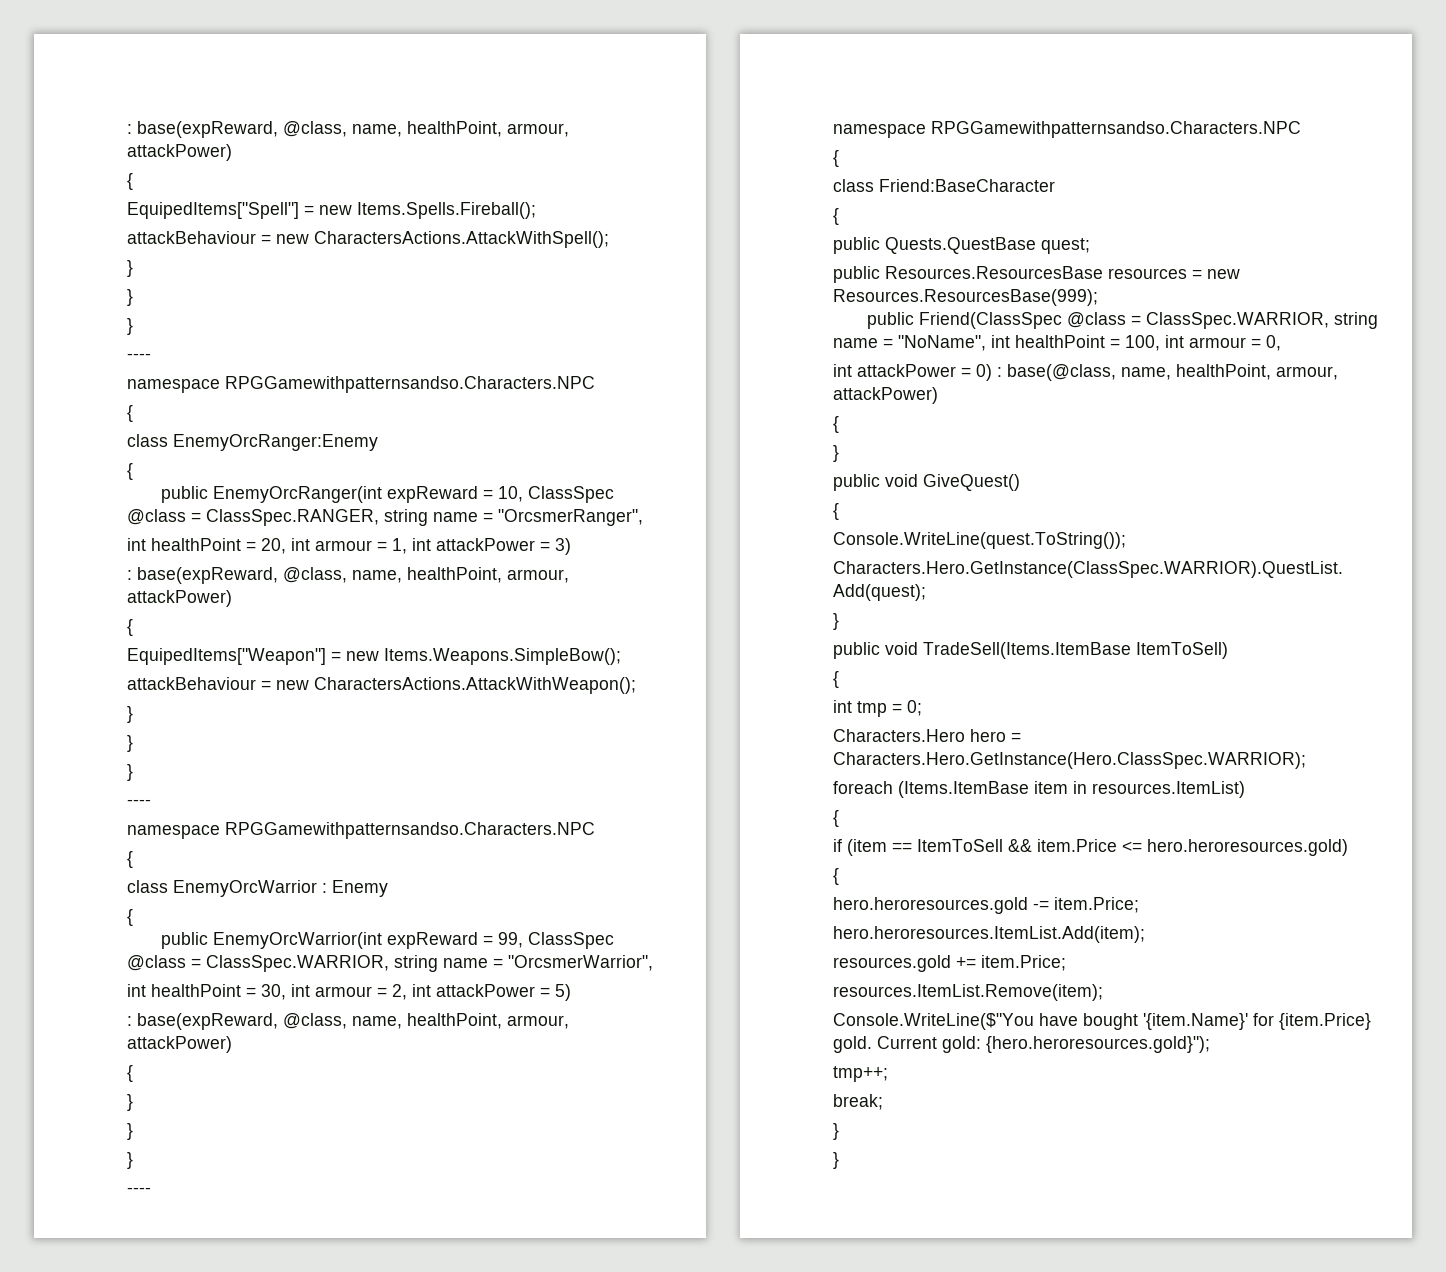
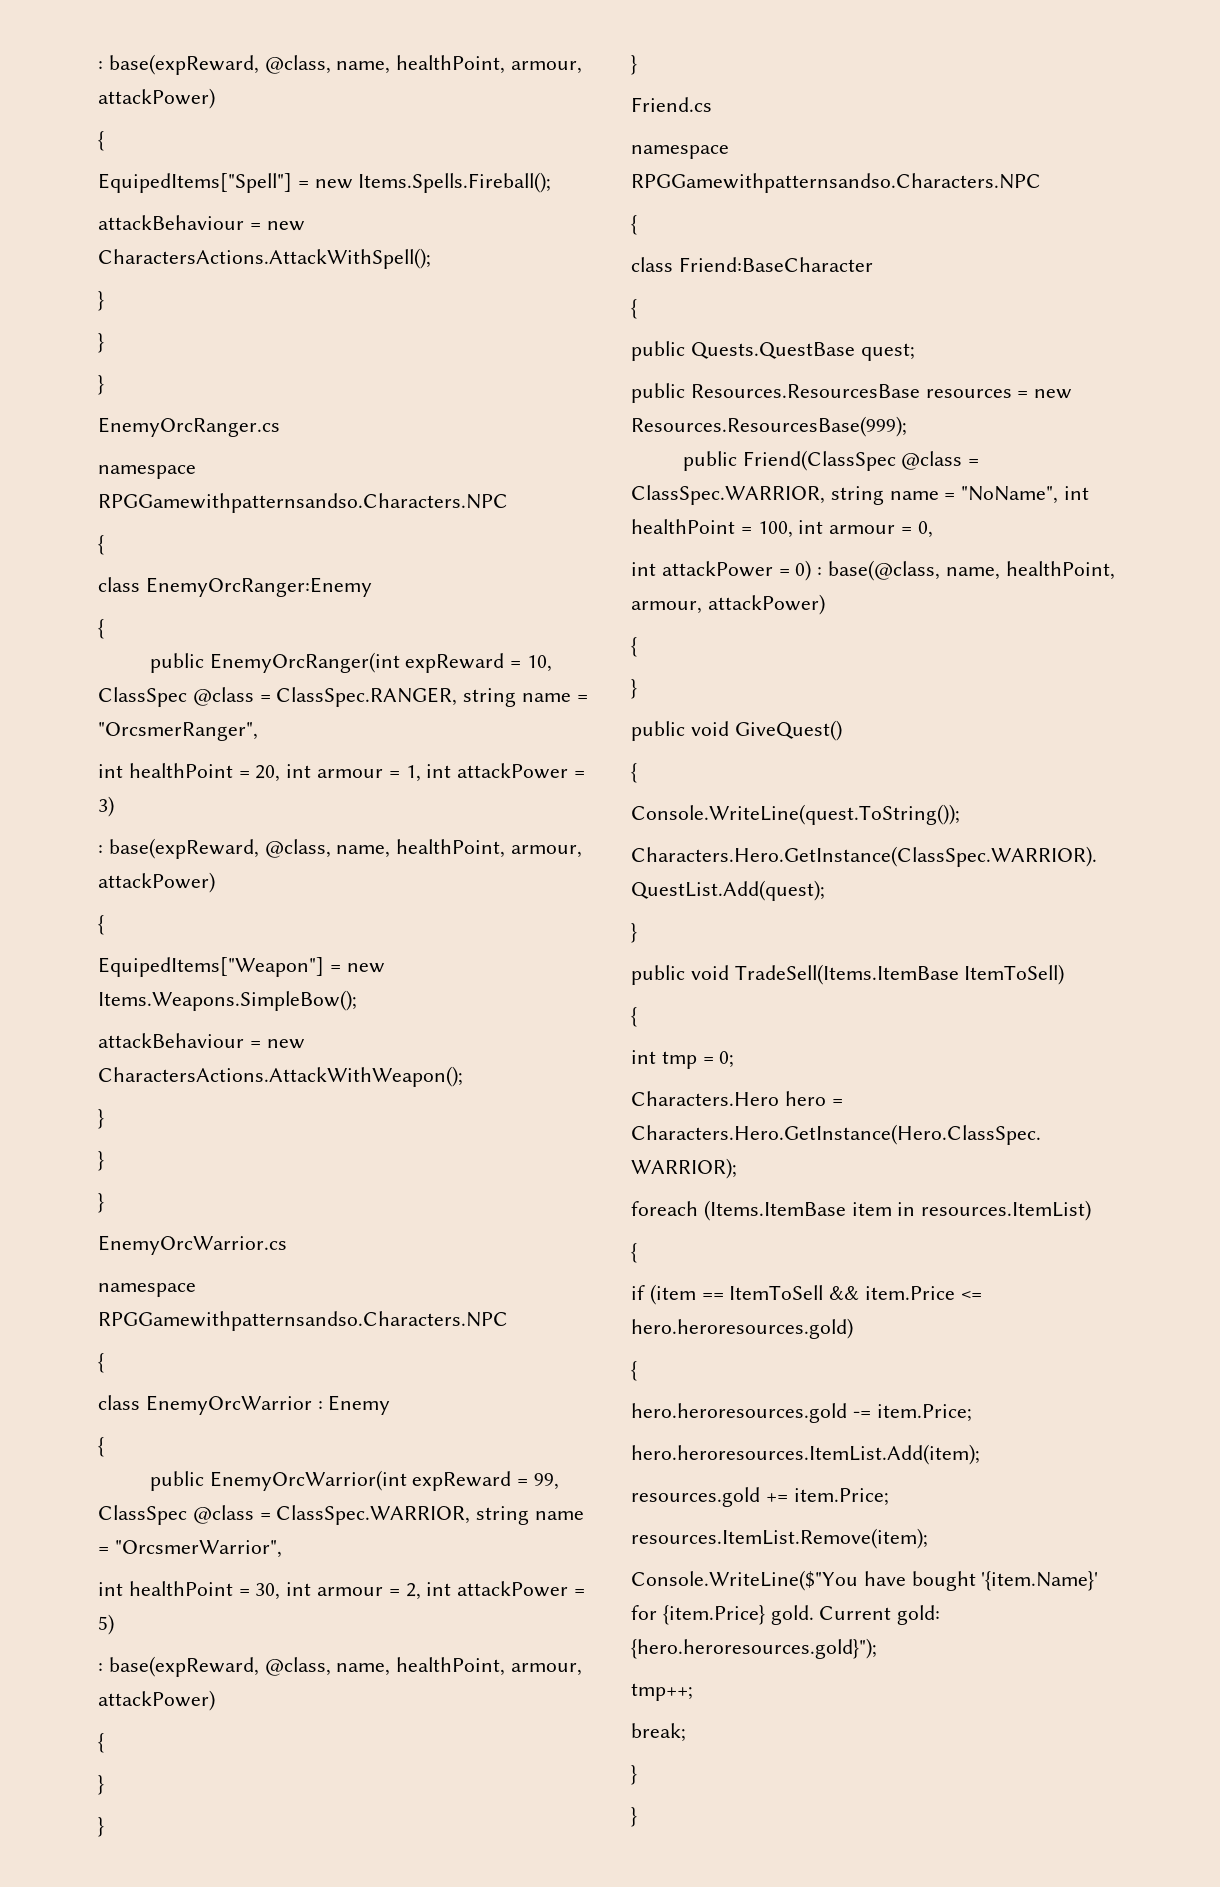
[127,353,151,360] ---- -> [98,417,280,437] EnemyOrcRanger.cs
[127,799,151,806] ---- -> [98,1235,287,1255] EnemyOrcWarrior.cs
[127,1187,151,1194] ---- -> [631,97,712,112] Friend.cs

